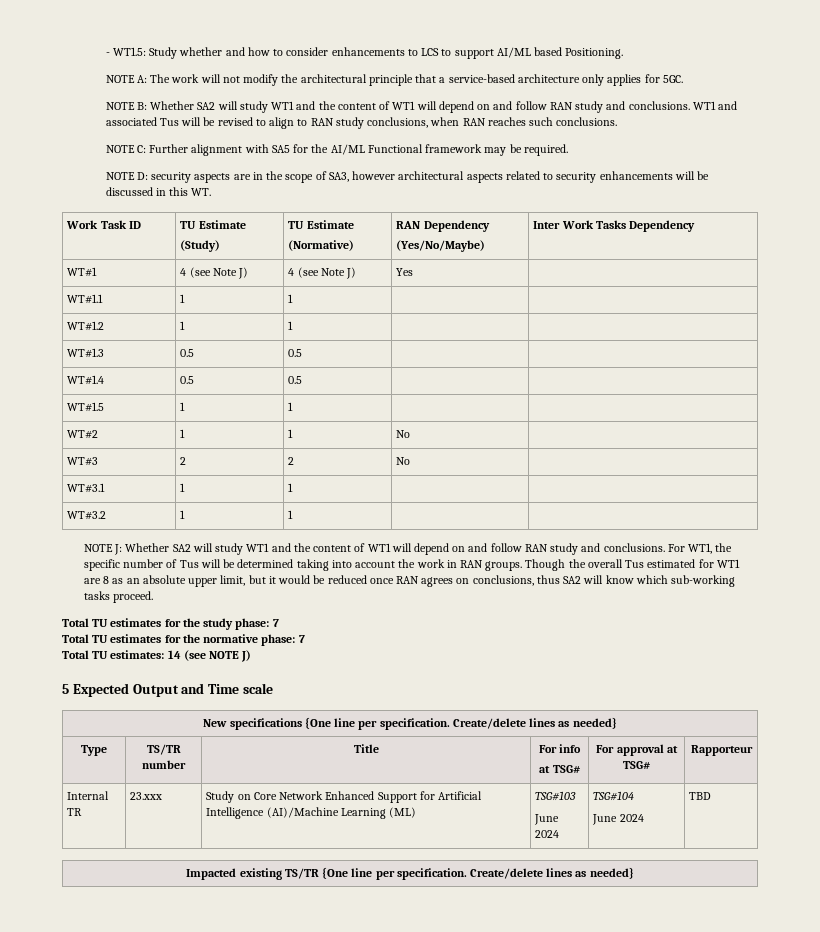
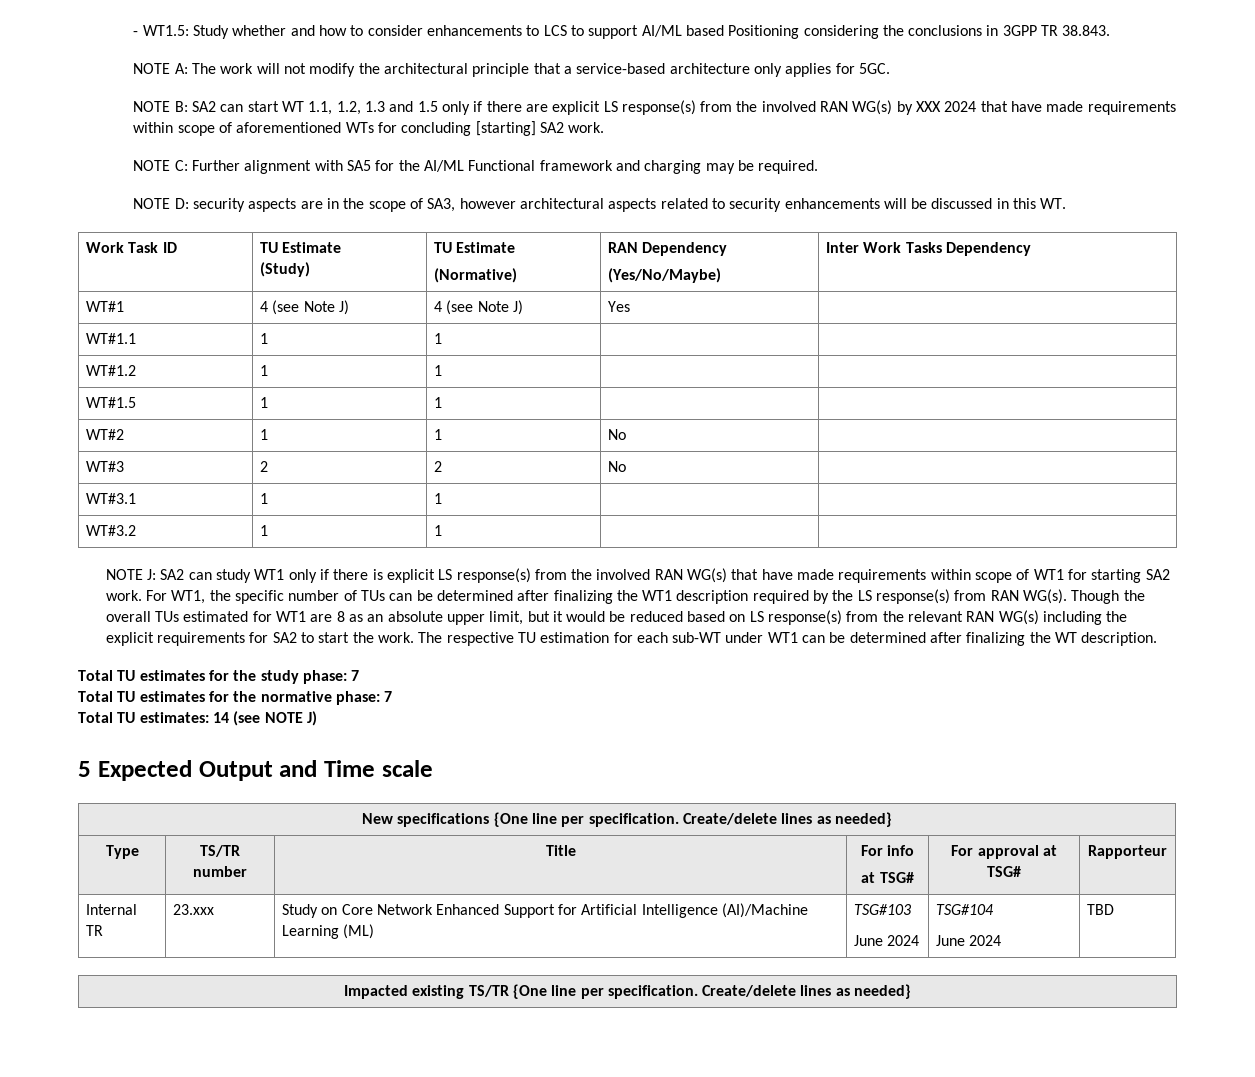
[565,48,624,59] Positioning. -> [728,25,1111,39] Positioning considering the conclusions in 3GPP TR 38.843.
[150,101,738,113] [105,117,618,129] Whether SA2 will study WT1 and the content of WT1 will depend on and follow RAN study and conclusions. WT1 and associated Tus will be revised to align to RAN study conclusions, when RAN reaches such conclusions. -> [192,100,1176,115] [133,121,605,136] SA2 can start WT 1.1, 1.2, 1.3 and 1.5 only if there are explicit LS response(s) from the involved RAN WG(s) by XXX 2024 that have made requirements within scope of aforementioned WTs for concluding [starting] SA2 work.
(483, 148) none -> [615,160,702,174] and charging
[67,348,105,358] [180,349,195,357] [288,349,303,357] [67,375,105,385] [180,376,195,384] [288,376,303,384] // WT#1.3 | 0.5 | 0.5 | | // WT#1.4 | 0.5 | 0.5 | | -> (443, 370) none
[125,543,665,555] Whether SA2 will study WT1 and the content of WT1 will depend on and follow RAN study and conclusions. -> [160,568,1170,583] [105,590,142,601] SA2 can study WT1 only if there is explicit LS response(s) from the involved RAN WG(s) that have made requirements within scope of WT1 for starting SA2 work.
[179,559,523,571] Tus will be determined taking into account the work in RAN groups. -> [360,589,1068,604] TUs can be determined after finalizing the WT1 description required by the LS response(s) from RAN WG(s).
[625,560,645,568] Tus -> [155,611,180,622] TUs
[369,575,736,587] [83,591,154,603] once RAN agrees on conclusions, thus SA2 will know which sub-working tasks proceed. -> [687,610,1128,625] [105,632,1158,646] based on LS response(s) from the relevant RAN WG(s) including the explicit requirements for SA2 to start the work. The respective TU estimation for each sub-WT under WT1 can be determined after finalizing the WT description.

